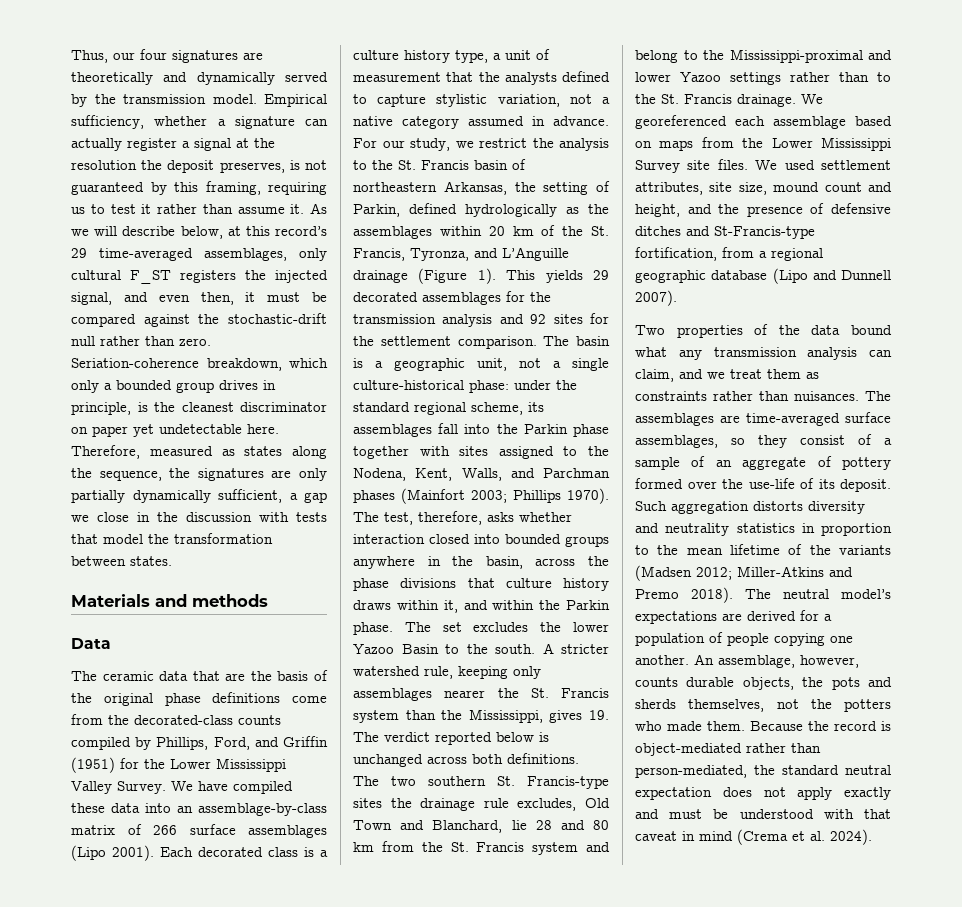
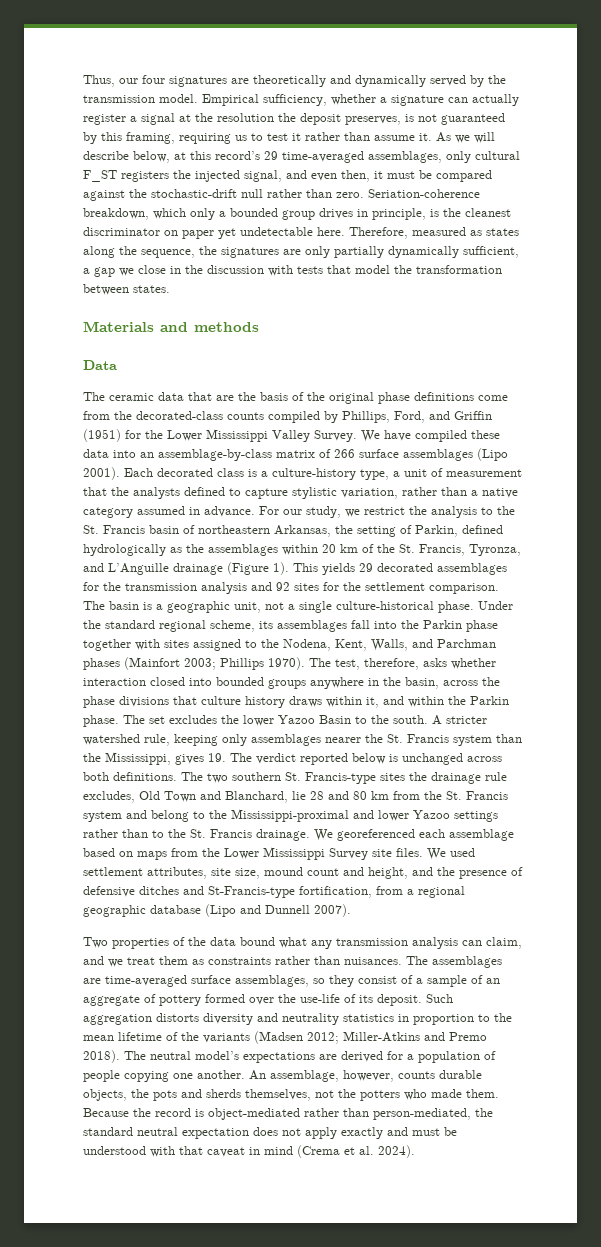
[353,50,450,63] culture history -> [272,468,356,480] culture-history
[569,94,592,104] not -> [402,487,467,496] rather than
[469,380,551,393] phase: under -> [438,601,513,613] phase. Under

